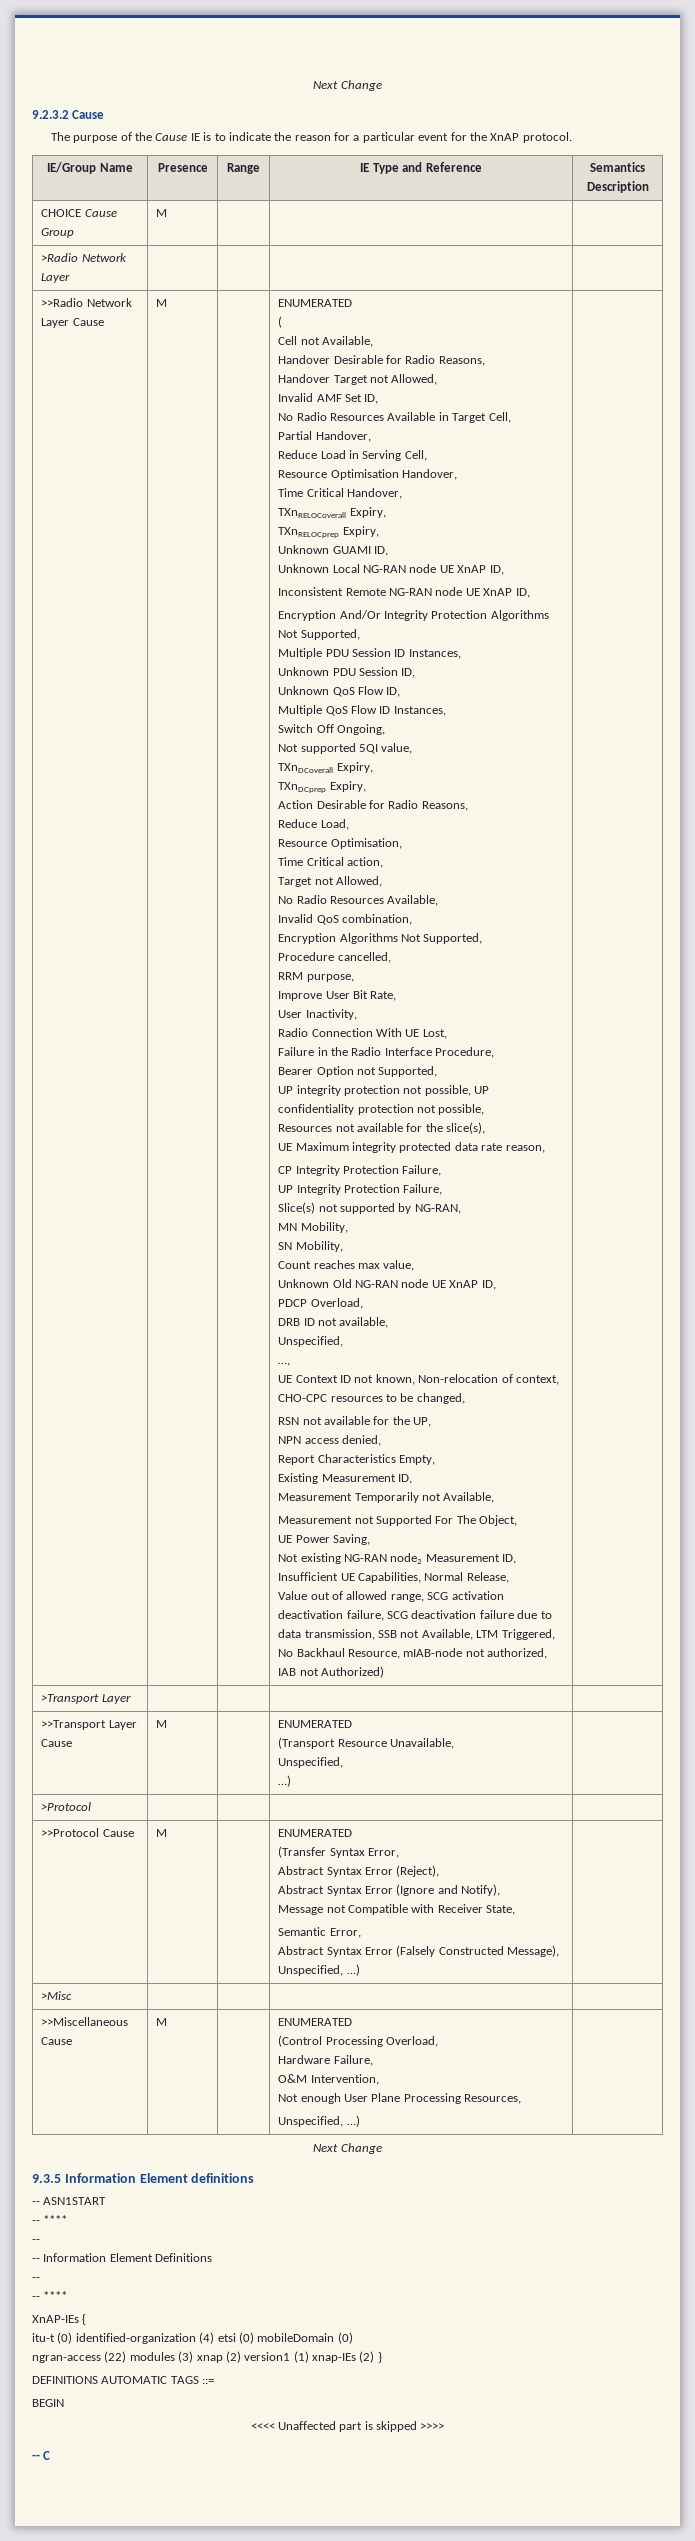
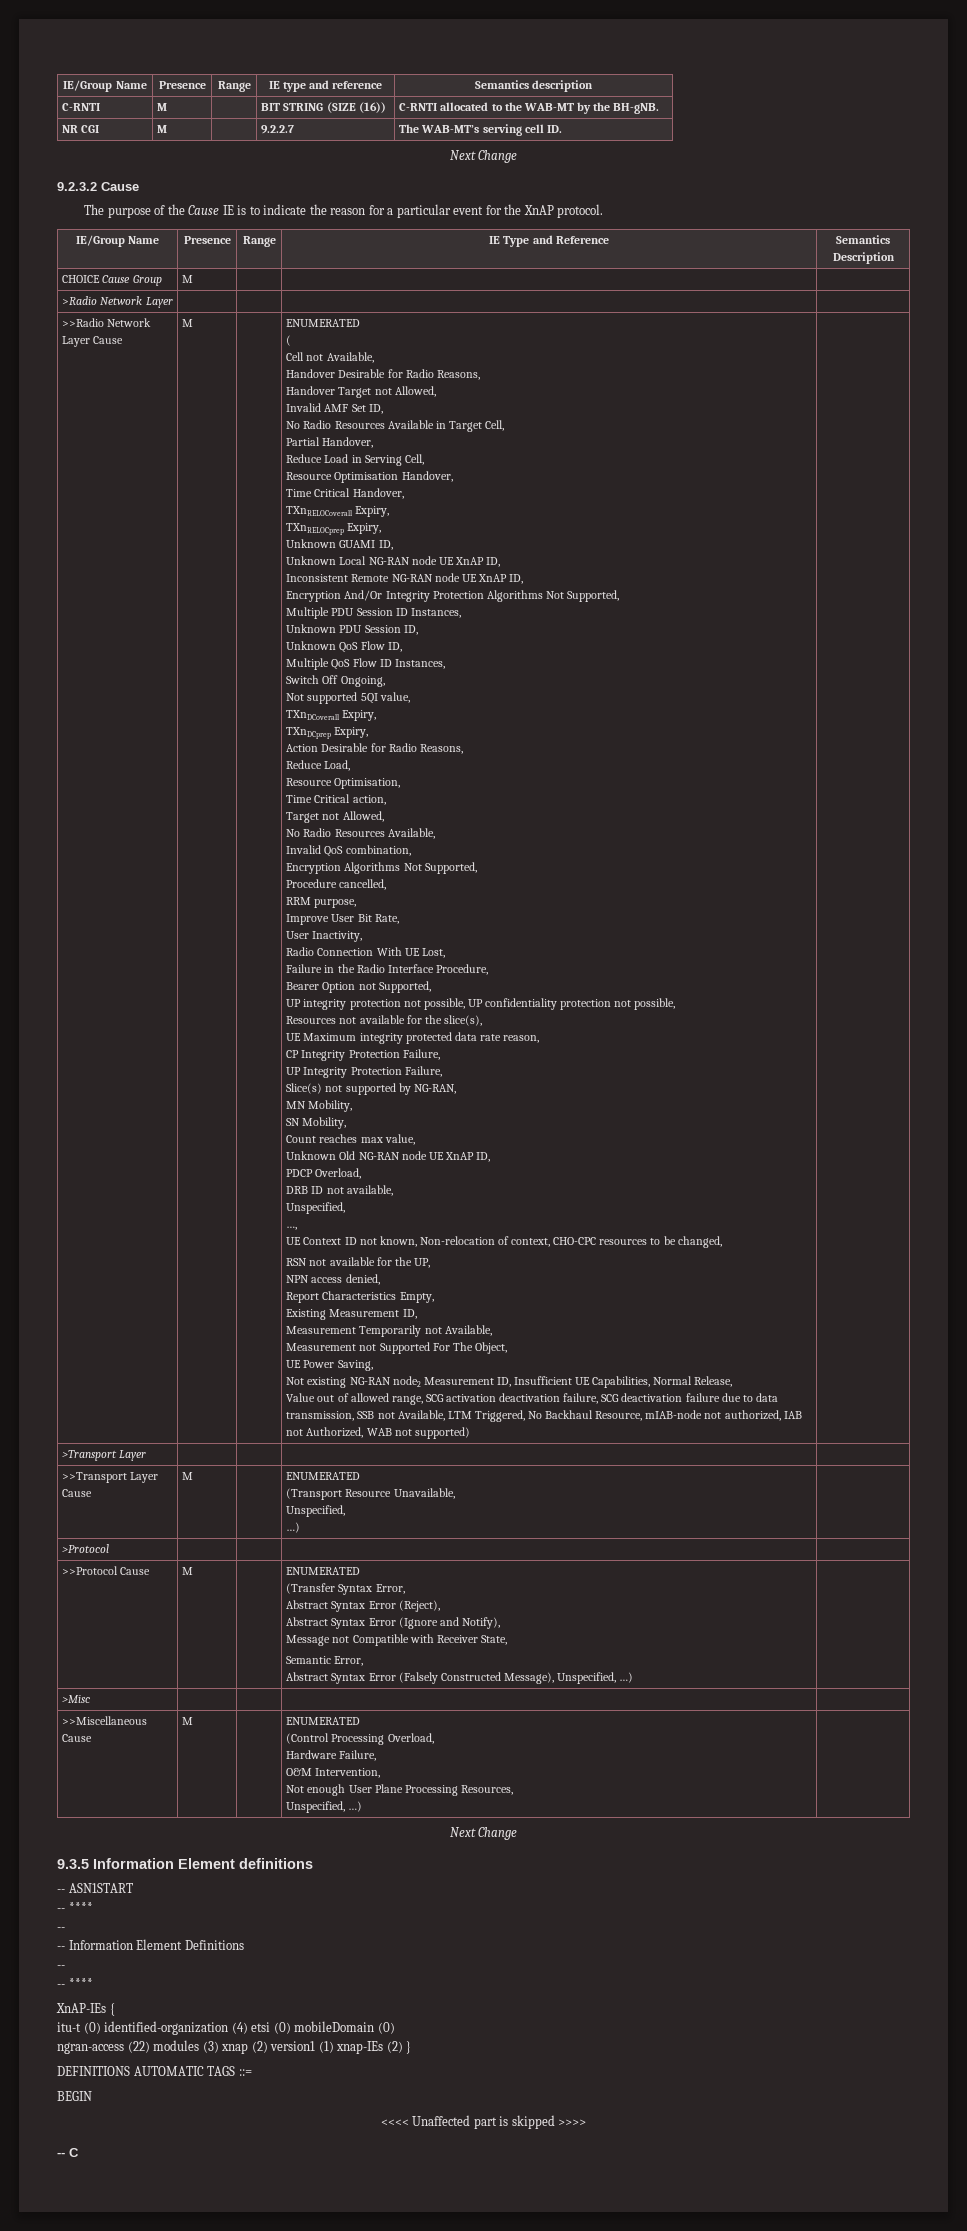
(313, 85) none -> [63,80,147,92] [158,81,206,89] [217,81,251,92] [268,80,383,92] [474,80,594,92] [62,103,101,111] [157,103,168,111] [261,102,386,113] [399,102,660,114] [62,125,100,133] [157,125,168,133] [261,125,295,134] [399,124,562,136] IE/Group Name | Presence | Range | IE type and reference | Semantics description // C-RNTI | M | | BIT STRING (SIZE (16)) | C-RNTI allocated to the WAB-MT by the BH-gNB. // NR CGI | M | | 9.2.2.7 | The WAB-MT’s serving cell ID. //
[321,1666,385,1678] Authorized) -> [306,1427,470,1439] Authorized, WAB not supported)

